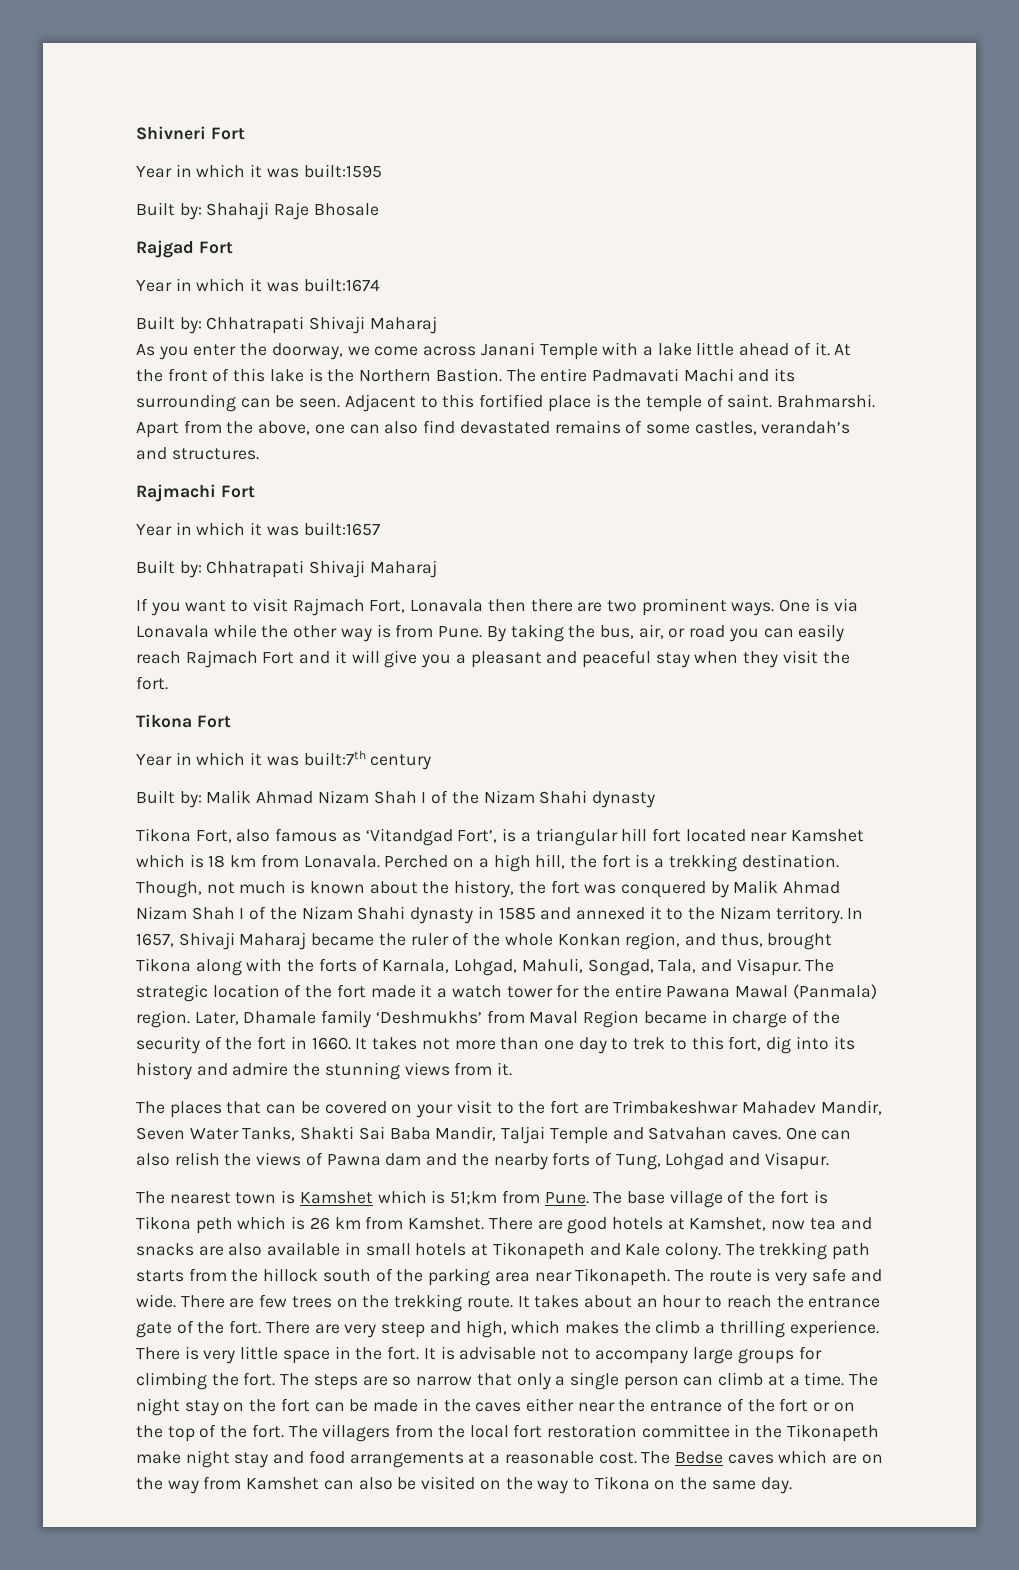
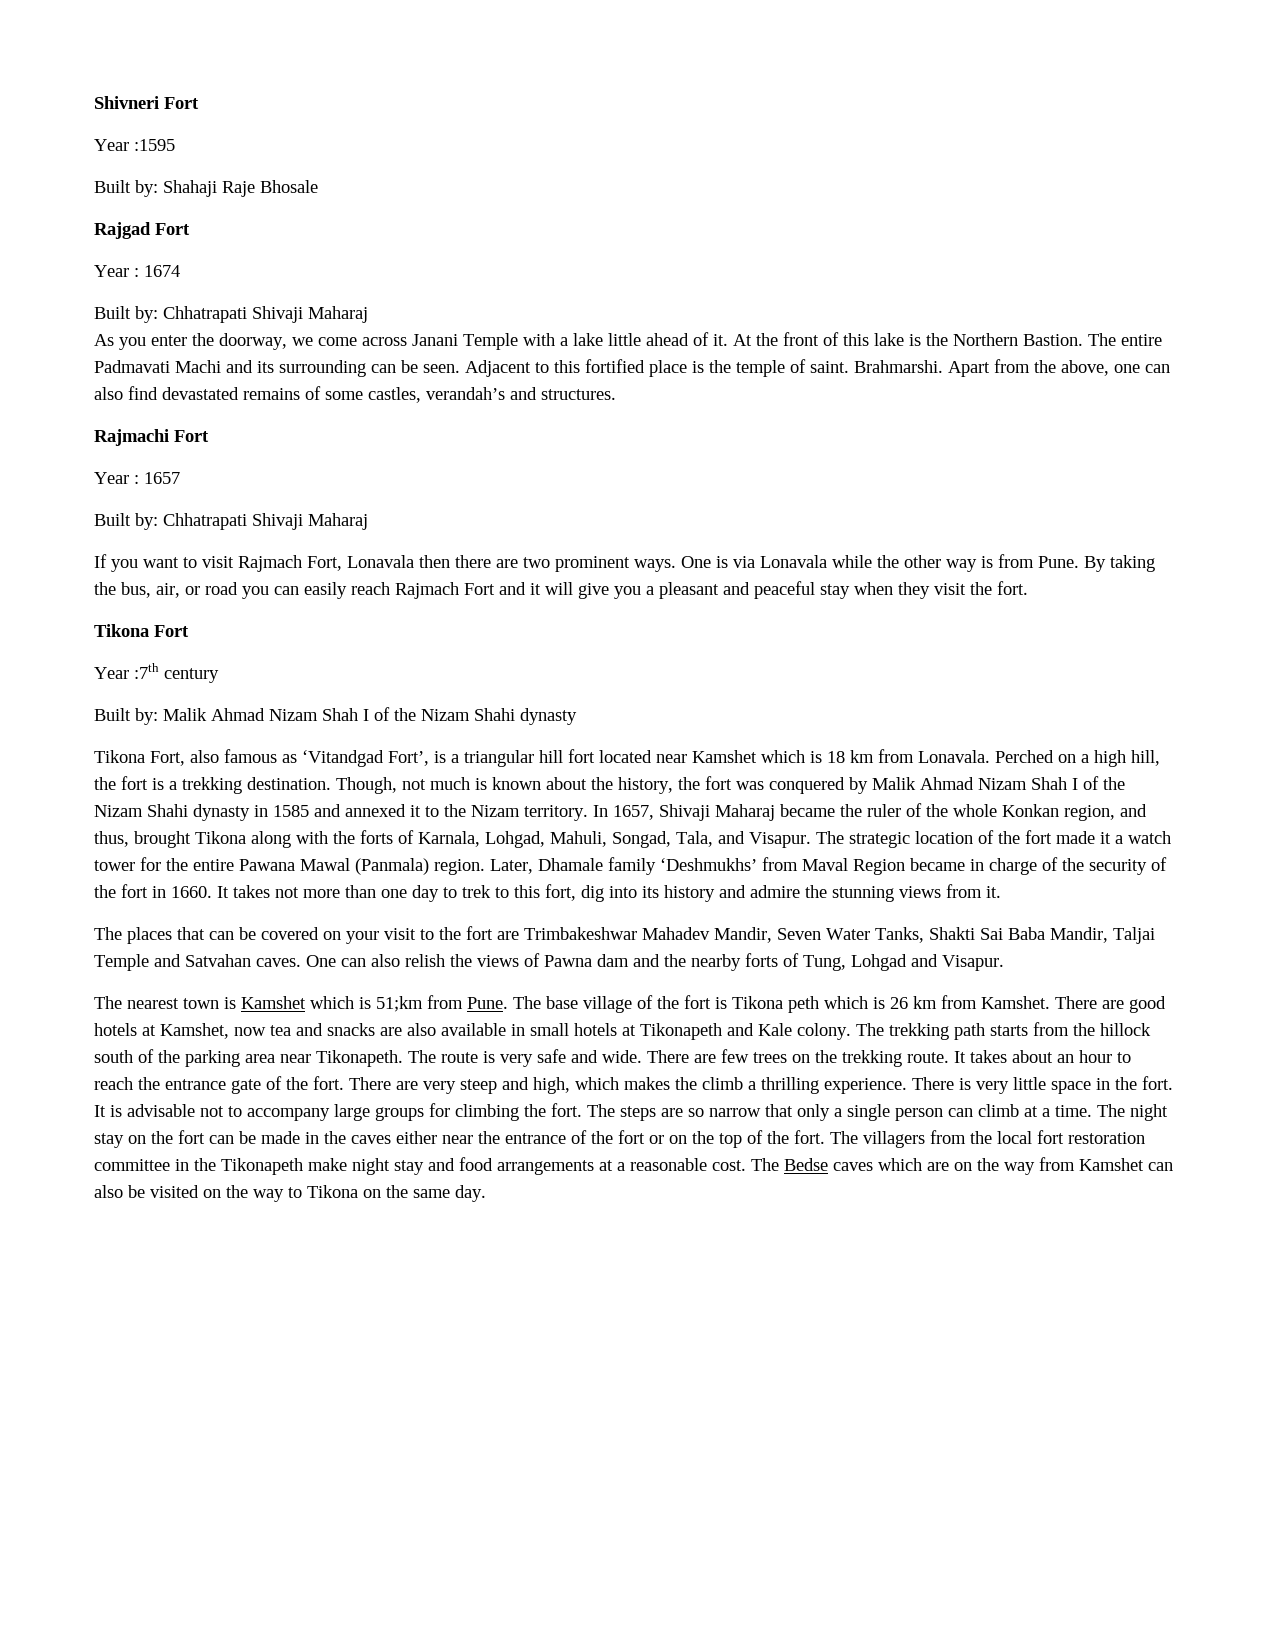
[175,164,382,178] in which it was built:1595 -> [134,139,175,151] :1595
[175,278,380,292] in which it was built:1674 -> [134,265,180,277] : 1674
[175,522,380,536] in which it was built:1657 -> [134,472,180,484] : 1657
[175,750,366,766] in which it was built:7th -> [134,663,159,679] :7th

